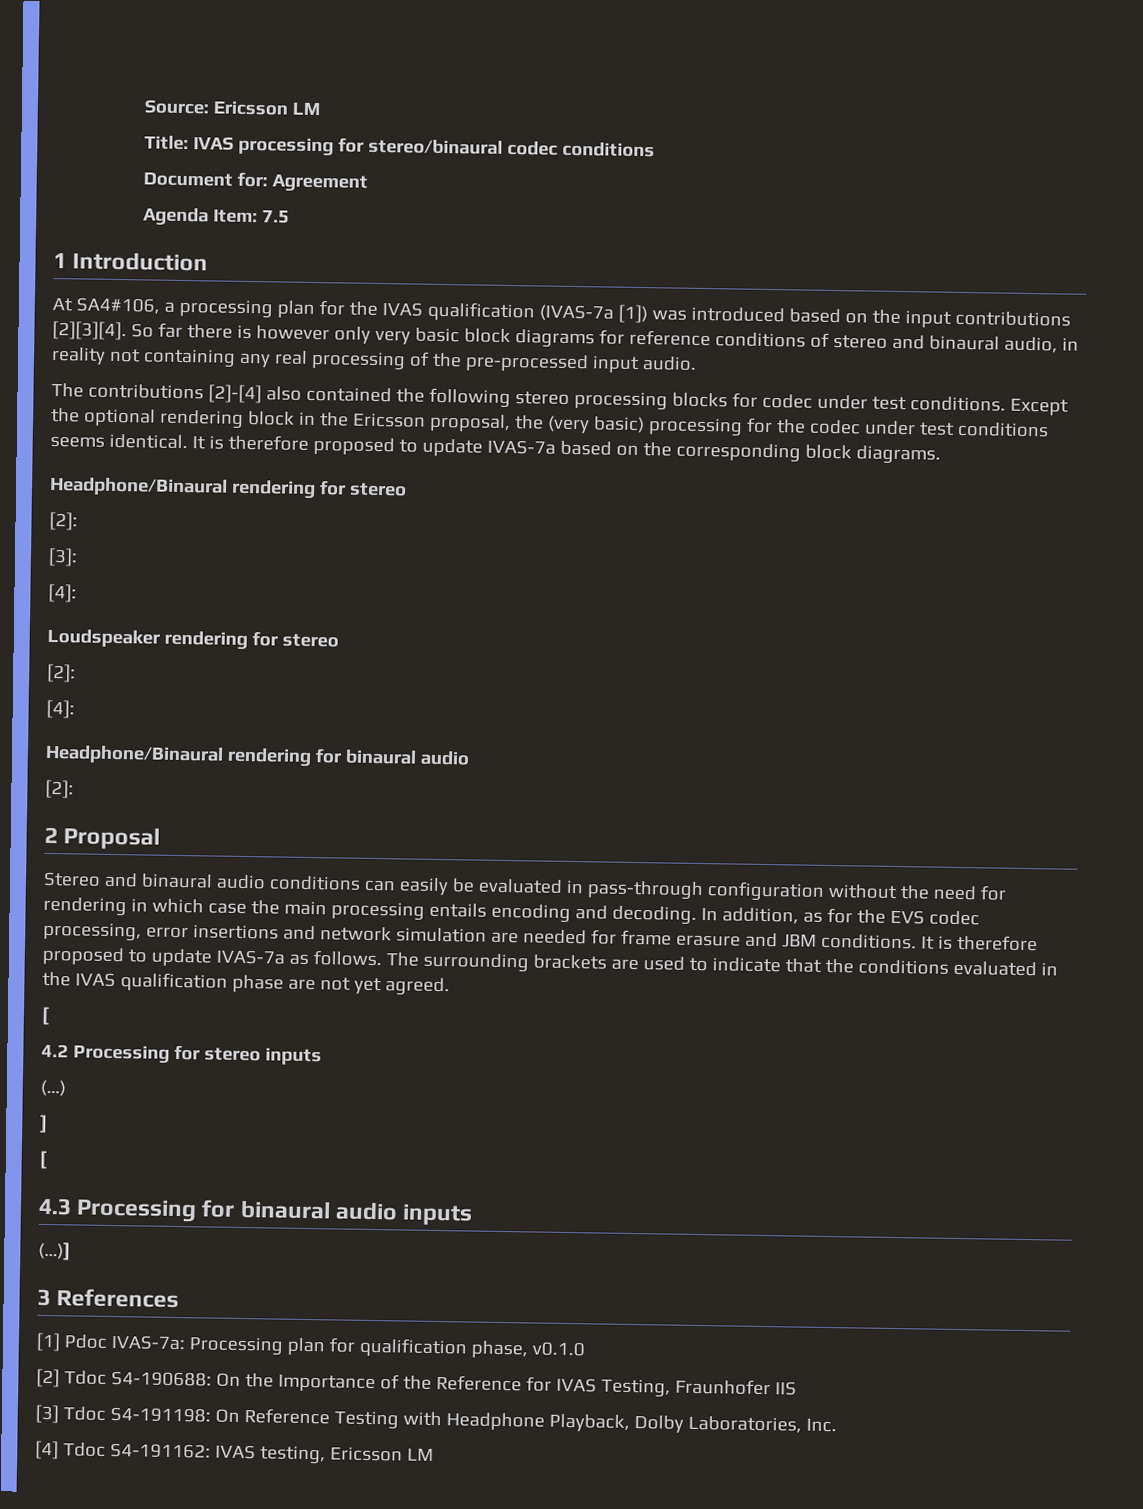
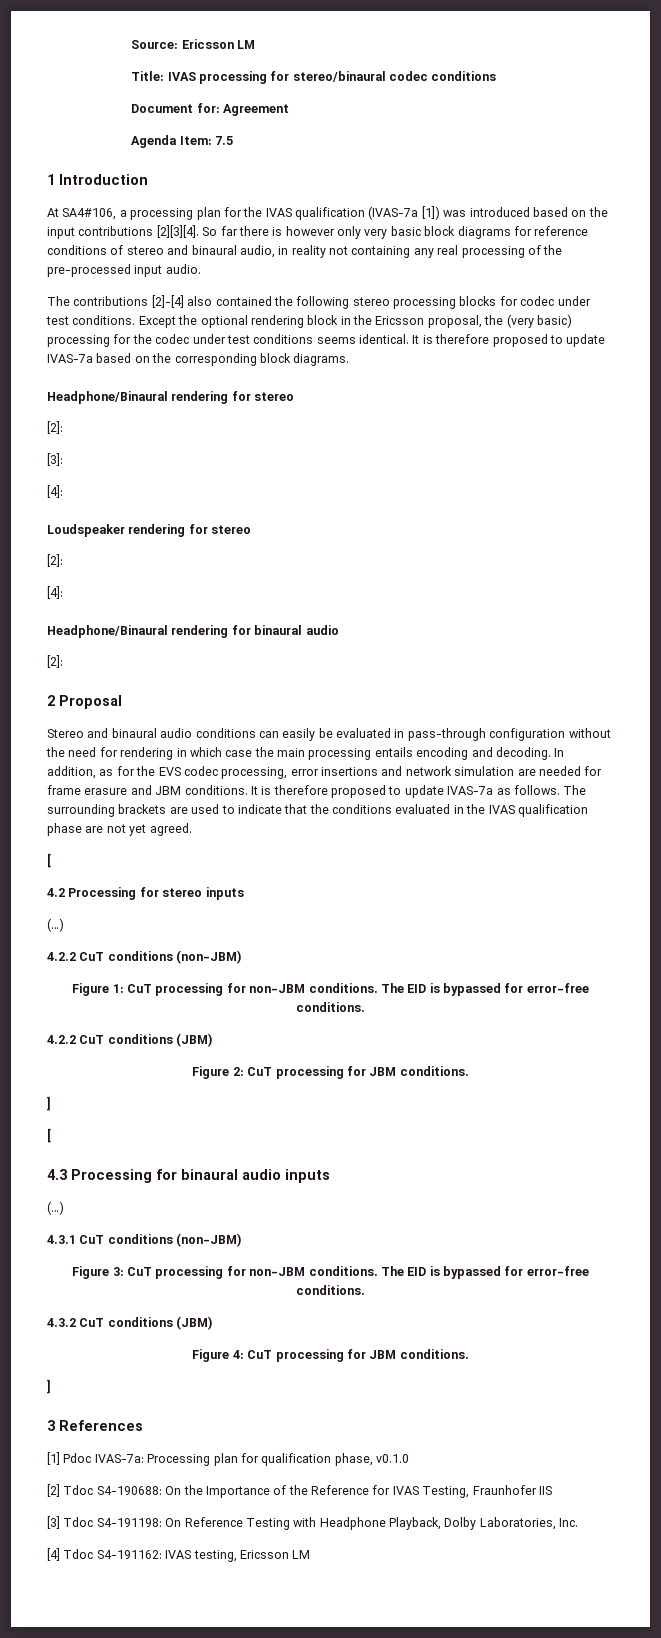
(66, 1088) none -> [47,950,243,964] [72,983,589,996] [296,1002,365,1012] [47,1033,214,1047] [192,1066,469,1079] // 4.2.2 CuT conditions (non-JBM) // Figure 1: CuT processing for non-JBM conditions. The EID is bypassed for error-free conditions. // 4.2.2 CuT conditions (JBM) // Figure 2: CuT processing for JBM conditions.
[38,1241,71,1261] (…)] -> [47,1201,64,1215] [47,1233,243,1247] [72,1266,589,1279] [296,1285,365,1295] [47,1316,214,1330] [192,1349,469,1362] [47,1379,51,1394] (…) // 4.3.1 CuT conditions (non-JBM) // Figure 3: CuT processing for non-JBM conditions. The EID is bypassed for error-free conditions. // 4.3.2 CuT conditions (JBM) // Figure 4: CuT processing for JBM conditions. // ]

